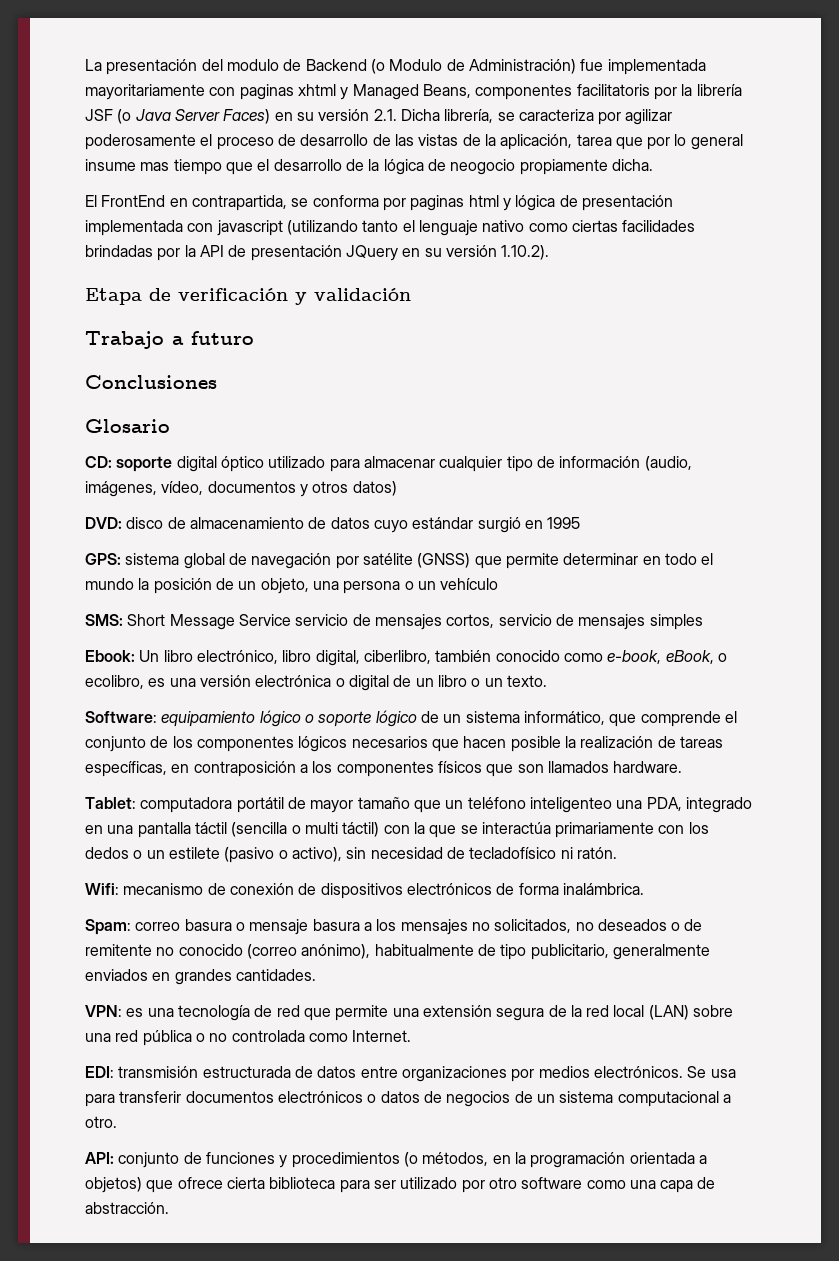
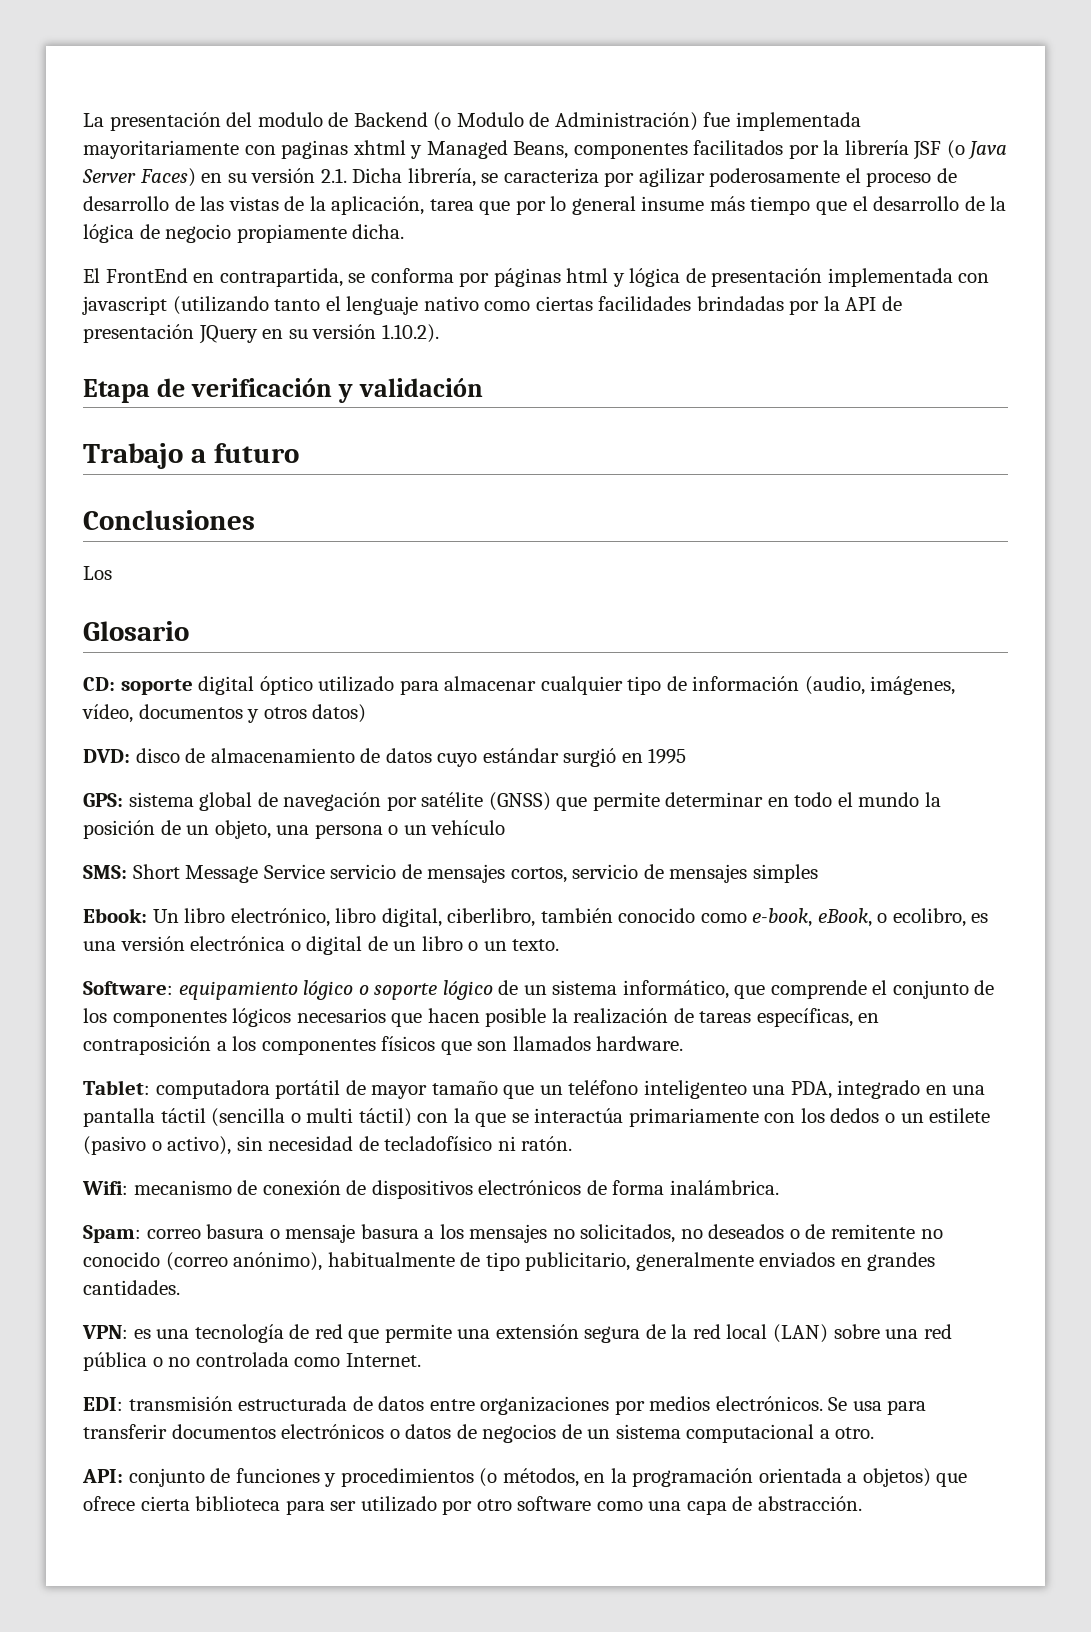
[576,84,650,96] facilitatoris -> [693,140,784,155] facilitados
[140,162,170,171] mas -> [709,196,745,211] más
[450,159,516,175] neogocio -> [165,224,232,243] negocio
[410,195,465,211] paginas -> [493,268,561,287] páginas
(217, 382) none -> [83,566,112,580] // Los

